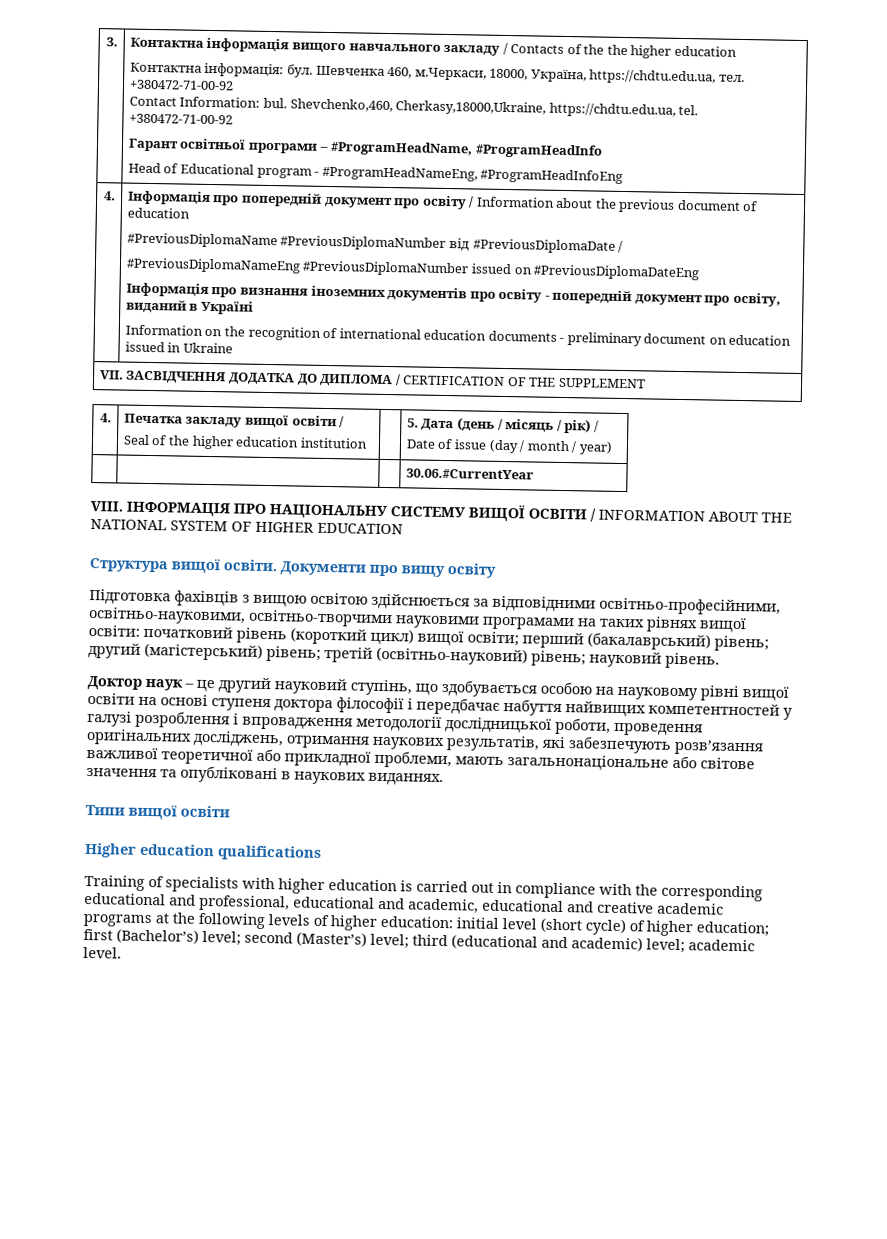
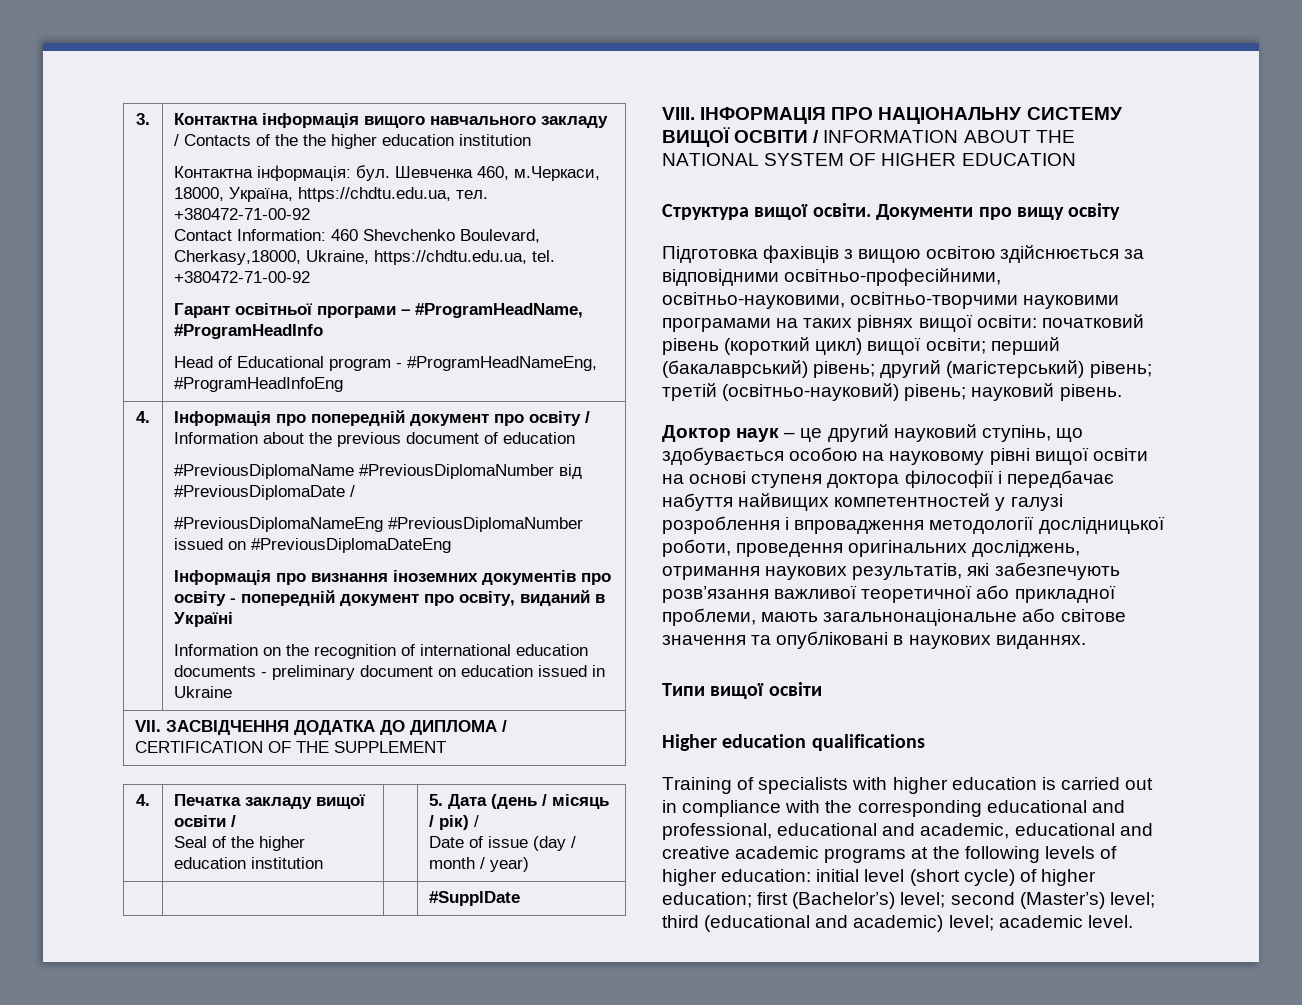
(737, 51) none -> [459,134,532,146] institution
[263,97,547,116] bul. Shevchenko,460, Cherkasy,18000,Ukraine, -> [331,229,541,243] [174,250,370,265] 460 Shevchenko Boulevard, Cherkasy,18000, Ukraine,
[405,468,534,480] 30.06.#CurrentYear -> [429,891,521,906] #SupplDate

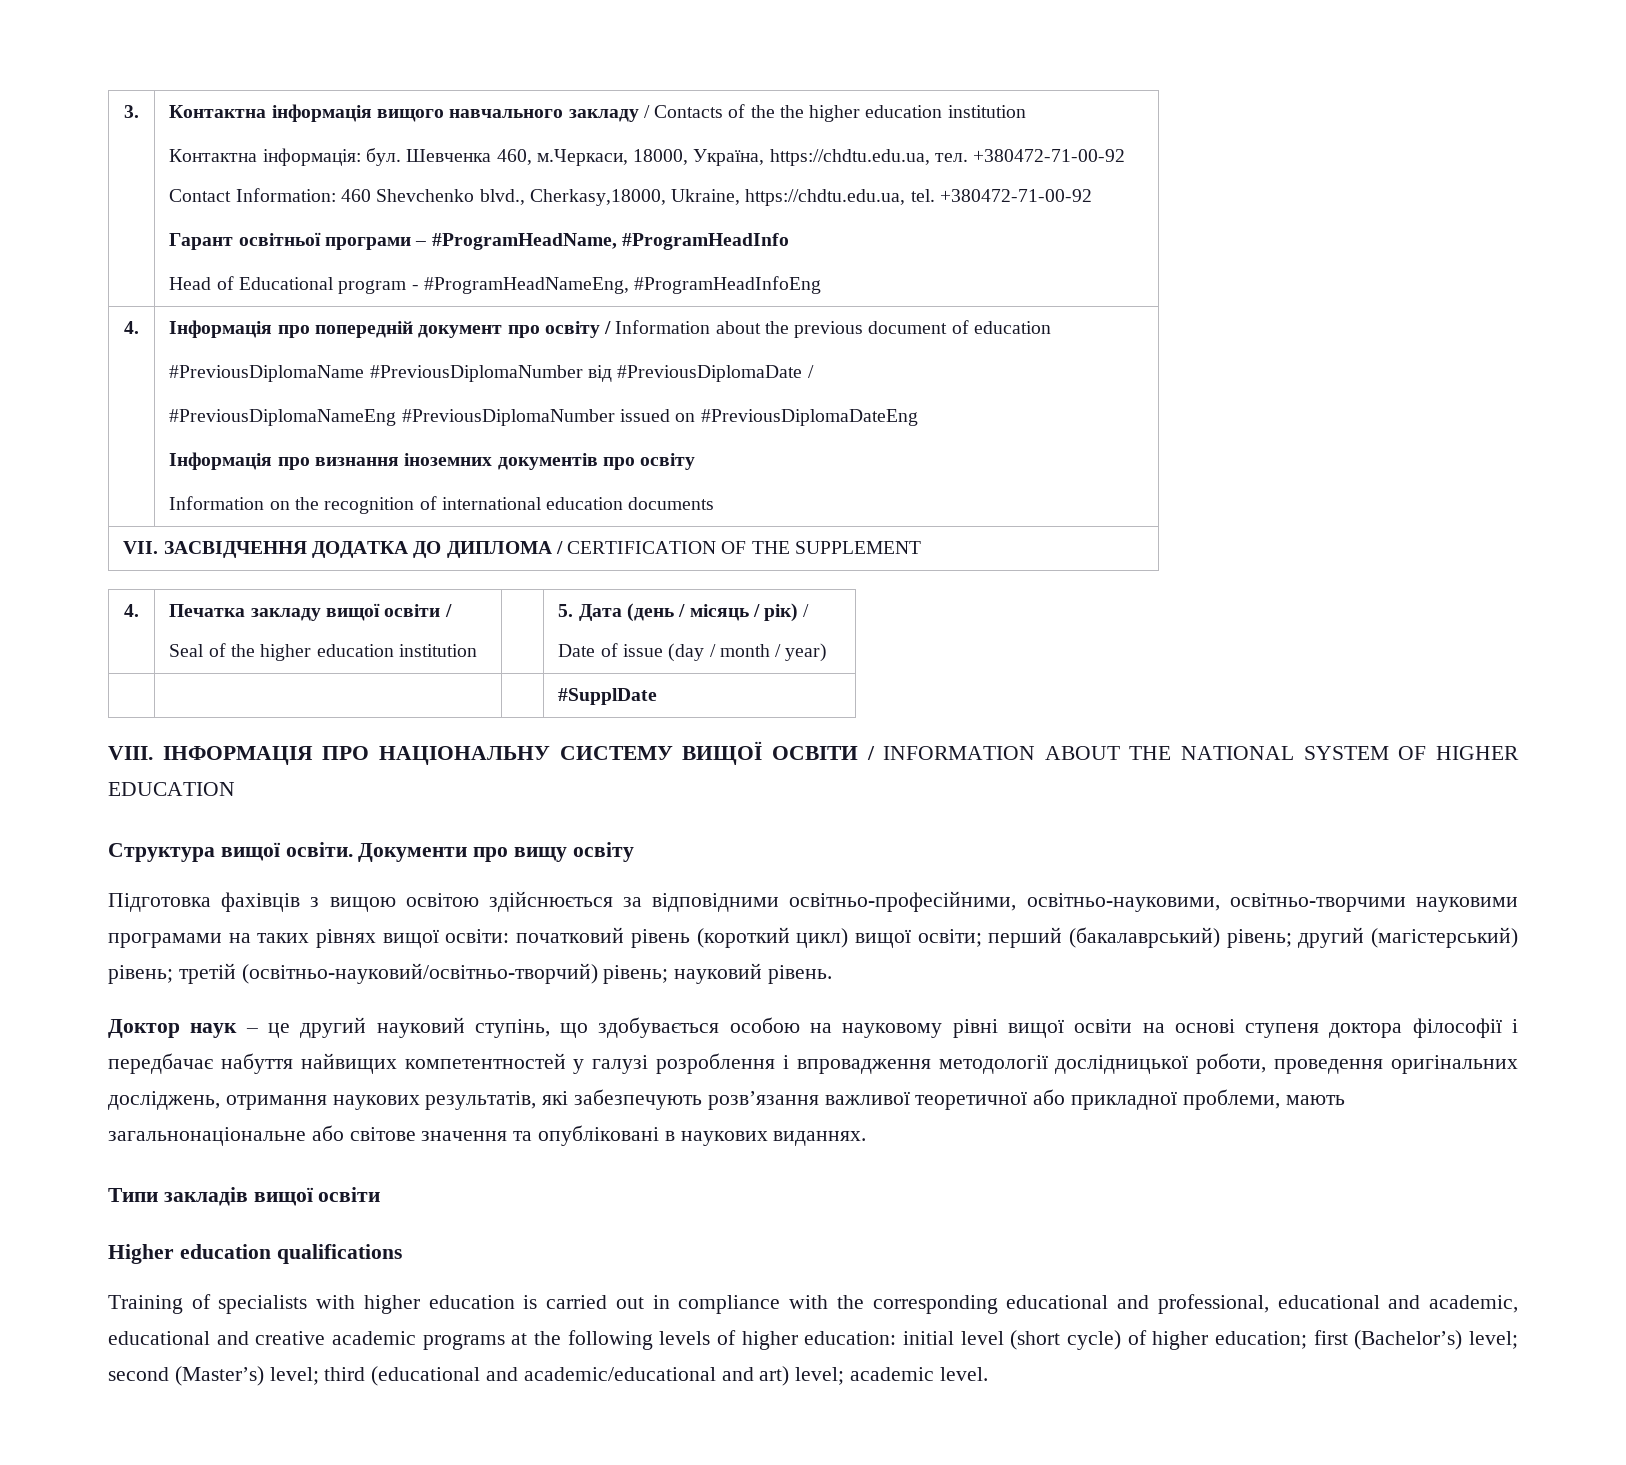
[460,229,541,243] Boulevard, -> [479,189,525,205] blvd.,
[230,590,606,606] [174,612,234,627] - попередній документ про освіту, виданий в Україні -> (696, 461) none
[261,665,606,680] [174,686,233,698] - preliminary document on education issued in Ukraine -> (715, 503) none
[722,383,900,401] (освітньо-науковий) -> [241,963,598,984] (освітньо-науковий/освітньо-творчий)
(705, 689) none -> [163,1187,248,1206] закладів
[853,915,944,932] academic) -> [523,1366,790,1386] academic/educational and art)

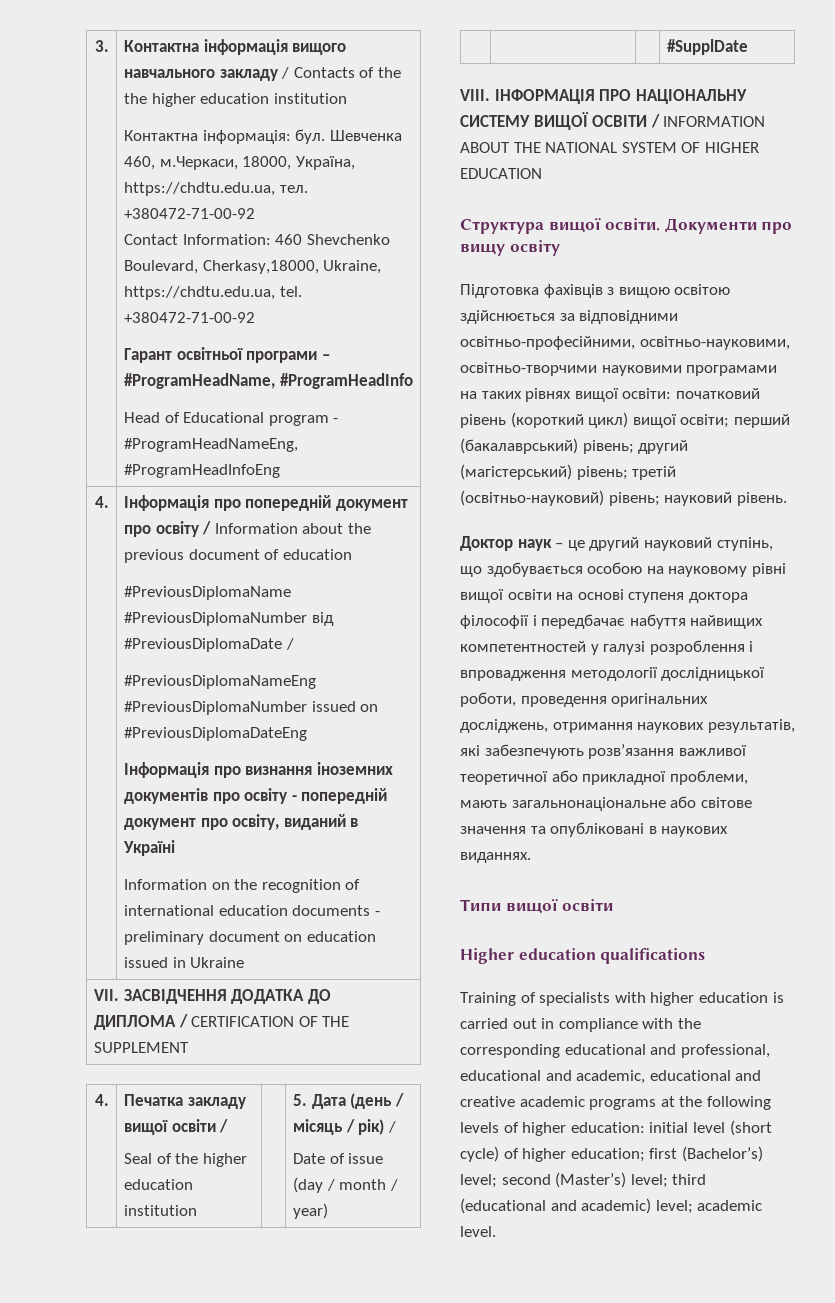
[479,189,525,205] blvd., -> [123,260,198,274] Boulevard,
(696, 461) none -> [291,788,388,804] [123,814,359,830] [122,840,175,856] - попередній документ про освіту, виданий в Україні
(715, 503) none -> [374,911,380,916] [123,931,376,945] [123,957,245,968] - preliminary document on education issued in Ukraine
[241,963,598,984] (освітньо-науковий/освітньо-творчий) -> [460,490,604,506] (освітньо-науковий)
[163,1187,248,1206] закладів -> (501, 905) none
[523,1366,790,1386] academic/educational and art) -> [581,1198,652,1214] academic)

